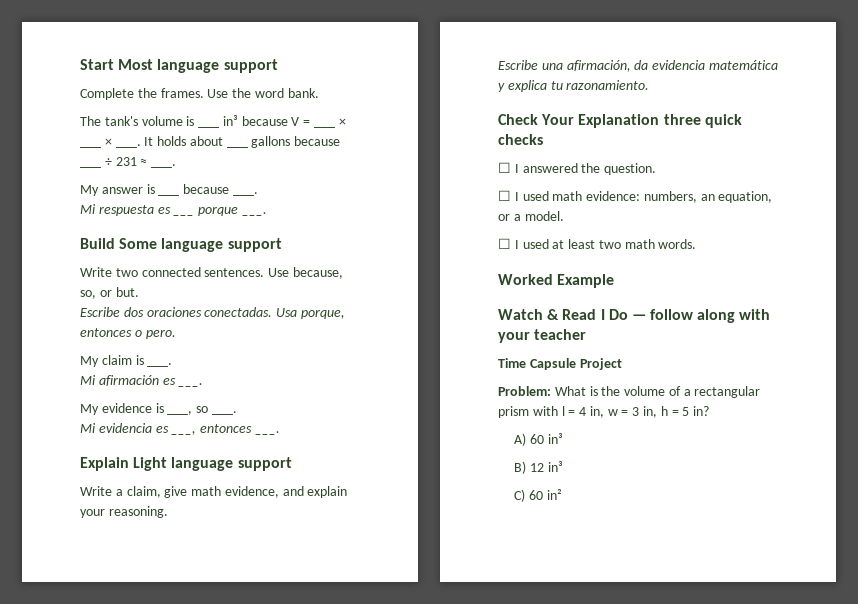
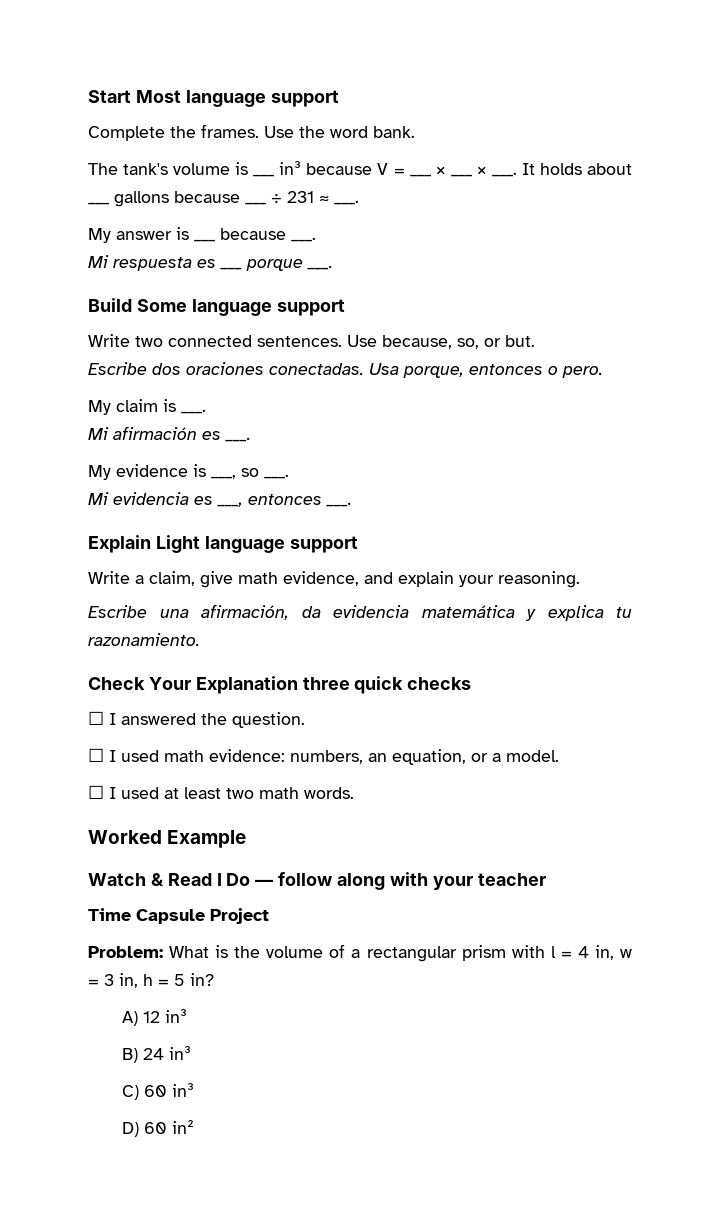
[530,434,545,444] 60 -> [143,1011,161,1023] 12
[530,463,545,472] 12 -> [143,1048,165,1060] 24
(544, 495) none -> [172,1083,195,1097] [122,1122,168,1137] in³ // D) 60

